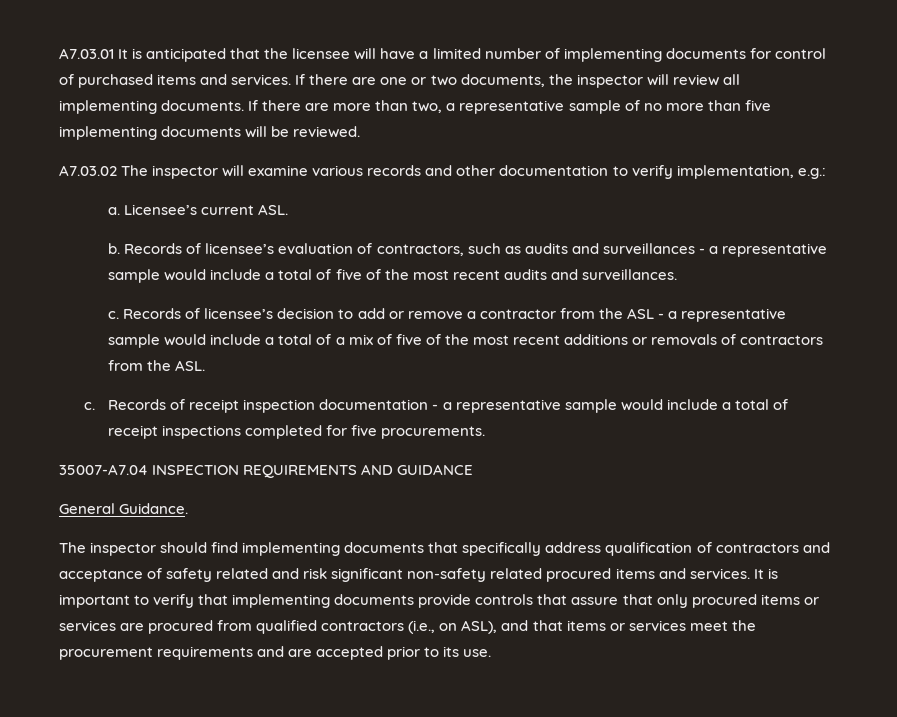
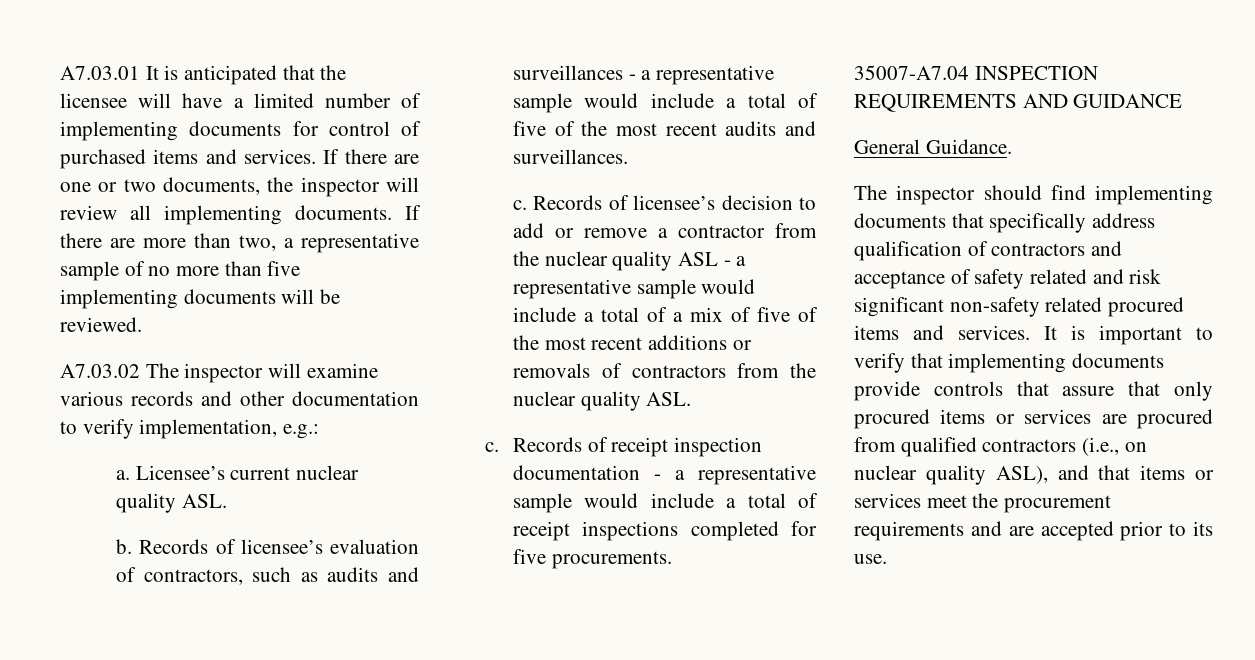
(255, 210) none -> [296,465,360,480] [116,493,177,513] nuclear quality
(623, 313) none -> [544,251,673,271] nuclear quality
(172, 365) none -> [513,391,641,411] nuclear quality
(458, 627) none -> [854,465,986,485] nuclear quality

